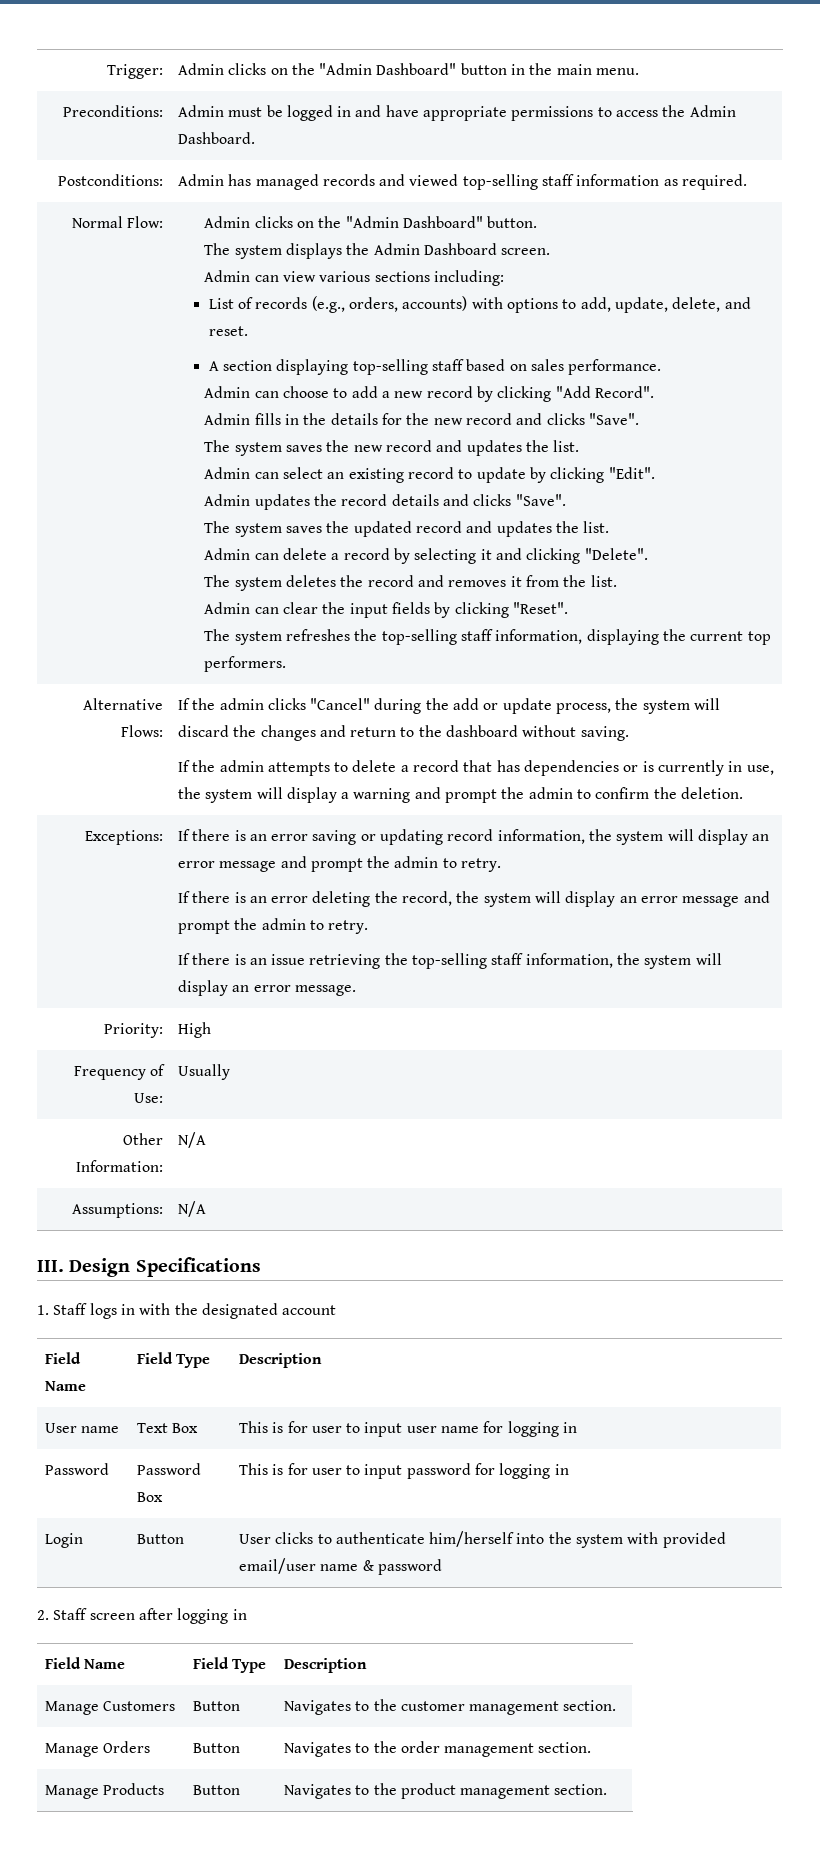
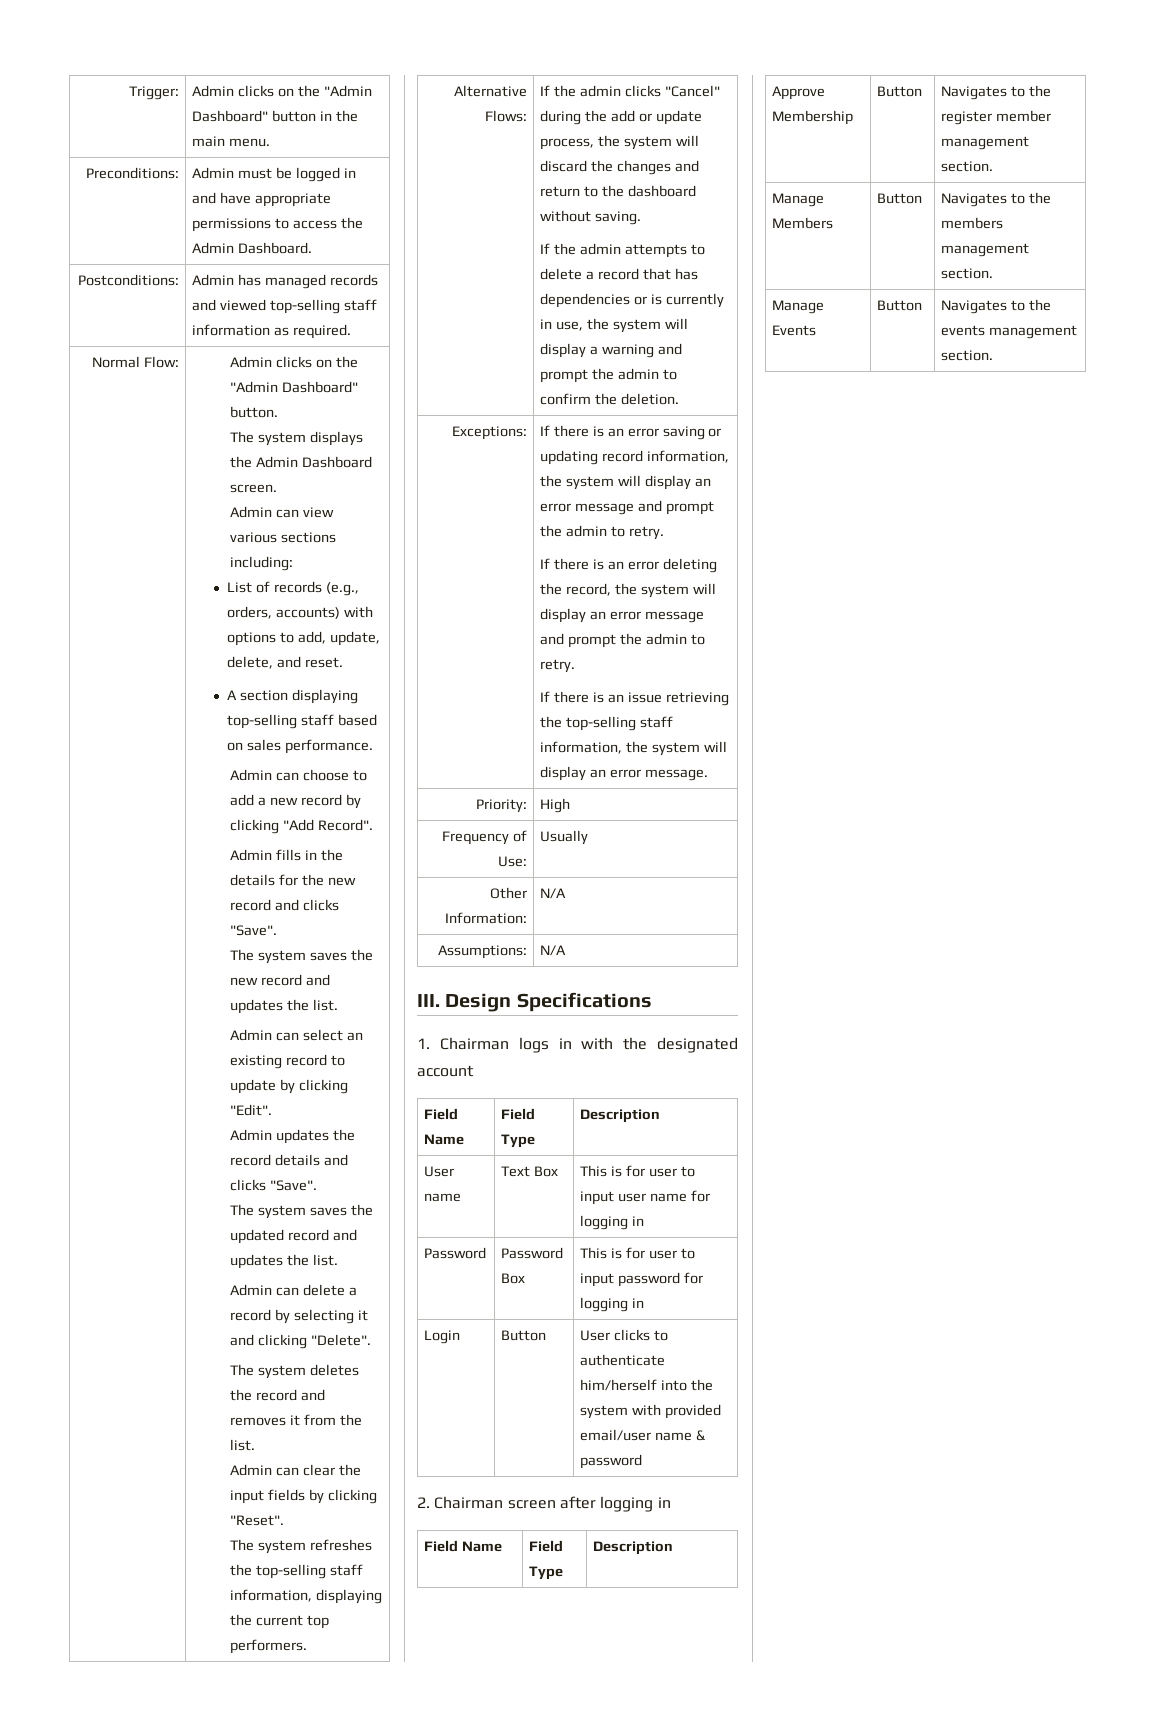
[53,1303,88,1315] Staff -> [439,1037,509,1050] Chairman
[53,1608,88,1620] Staff -> [434,1496,504,1509] Chairman
[44,1701,176,1715] [192,1701,240,1711] [283,1699,617,1715] [44,1741,151,1757] [192,1743,240,1753] [283,1741,592,1757] [44,1783,165,1799] [192,1785,240,1795] [283,1783,456,1799] Manage Customers | Button | Navigates to the customer management section. // Manage Orders | Button | Navigates to the order management section. // Manage Products | Button | Navigates to the product -> [771,86,825,100] [771,110,853,125] [876,86,922,97] [940,85,1051,100] [940,110,1051,125] [940,136,1029,150] [940,161,993,172] [771,193,824,207] [771,217,833,229] [876,193,922,204] [940,192,1051,207] [940,217,1003,229] [940,243,1029,257] [940,268,993,279] [771,300,824,314] [771,325,816,336] [876,300,922,311] [940,299,1051,314] [940,325,985,336] Approve Membership | Button | Navigates to the register member management section. // Manage Members | Button | Navigates to the members management section. // Manage Events | Button | Navigates to the events

